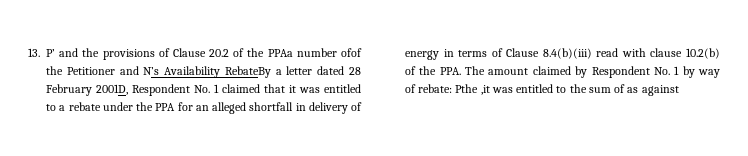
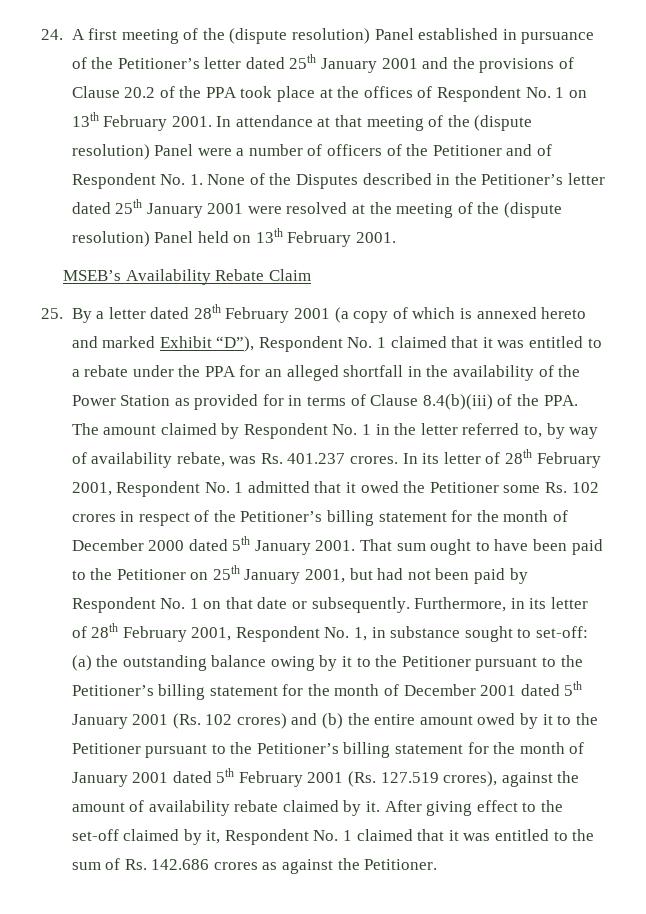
[28,48,55,57] 13. P’ -> [41,28,595,44] [71,54,418,73] 24. A first meeting of the (dispute resolution) Panel established in pursuance of the Petitioner’s letter dated 25th January 2001
[267,48,362,57] [46,66,361,78] [46,84,128,96] PPAa number ofof the Petitioner and N’s Availability RebateBy a letter dated 28 February 2001D, -> [205,86,587,102] [71,112,533,131] [71,144,552,160] [71,173,605,189] [71,199,562,218] [71,228,397,247] [62,269,311,285] [41,304,587,323] [71,336,255,352] PPA took place at the offices of Respondent No. 1 on 13th February 2001. In attendance at that meeting of the (dispute resolution) Panel were a number of officers of the Petitioner and of Respondent No. 1. None of the Disputes described in the Petitioner’s letter dated 25th January 2001 were resolved at the meeting of the (dispute resolution) Panel held on 13th February 2001. // MSEB’s Availability Rebate Claim // 25. By a letter dated 28th February 2001 (a copy of which is annexed hereto and marked Exhibit “D”),
[308,102,362,114] [405,50,439,60] delivery of energy -> [426,365,581,381] [71,394,284,410] the availability of the Power Station as provided for
[596,48,720,59] read with clause 10.2(b) -> (493, 402) none
[682,66,720,78] [405,84,490,95] by way of rebate: Pthe ,it -> [375,423,599,439] [71,449,601,468] [71,481,599,497] [71,510,568,526] [71,536,603,555] [71,565,528,584] [71,597,588,613] [71,623,588,642] [71,655,583,671] [71,681,583,700] [71,713,598,729] [71,742,585,758] [71,768,580,787] [71,800,563,816] [71,829,459,845] in the letter referred to, by way of availability rebate, was Rs. 401.237 crores. In its letter of 28th February 2001, Respondent No. 1 admitted that it owed the Petitioner some Rs. 102 crores in respect of the Petitioner’s billing statement for the month of December 2000 dated 5th January 2001. That sum ought to have been paid to the Petitioner on 25th January 2001, but had not been paid by Respondent No. 1 on that date or subsequently. Furthermore, in its letter of 28th February 2001, Respondent No. 1, in substance sought to set-off: (a) the outstanding balance owing by it to the Petitioner pursuant to the Petitioner’s billing statement for the month of December 2001 dated 5th January 2001 (Rs. 102 crores) and (b) the entire amount owed by it to the Petitioner pursuant to the Petitioner’s billing statement for the month of January 2001 dated 5th February 2001 (Rs. 127.519 crores), against the amount of availability rebate claimed by it. After giving effect to the set-off claimed by it, Respondent No. 1 claimed that it
[627,85,679,96] as against -> [124,858,438,874] Rs. 142.686 crores as against the Petitioner.

